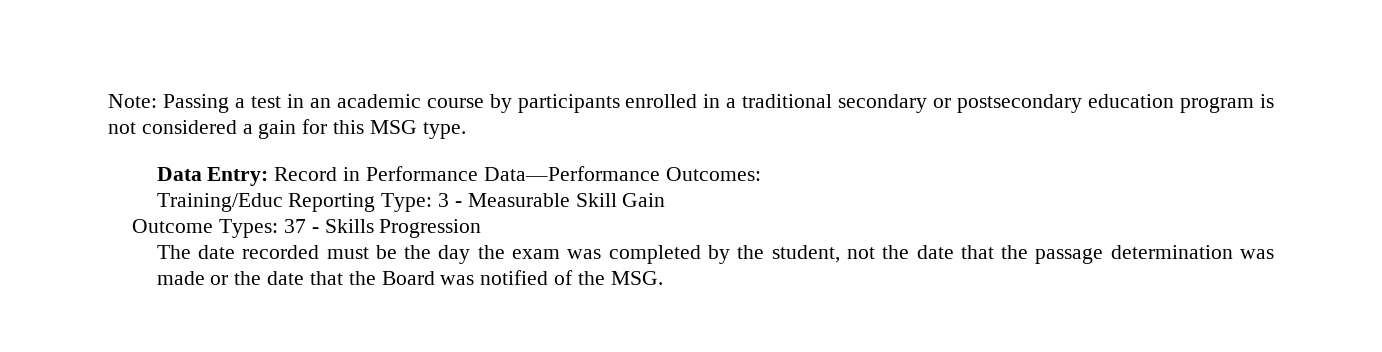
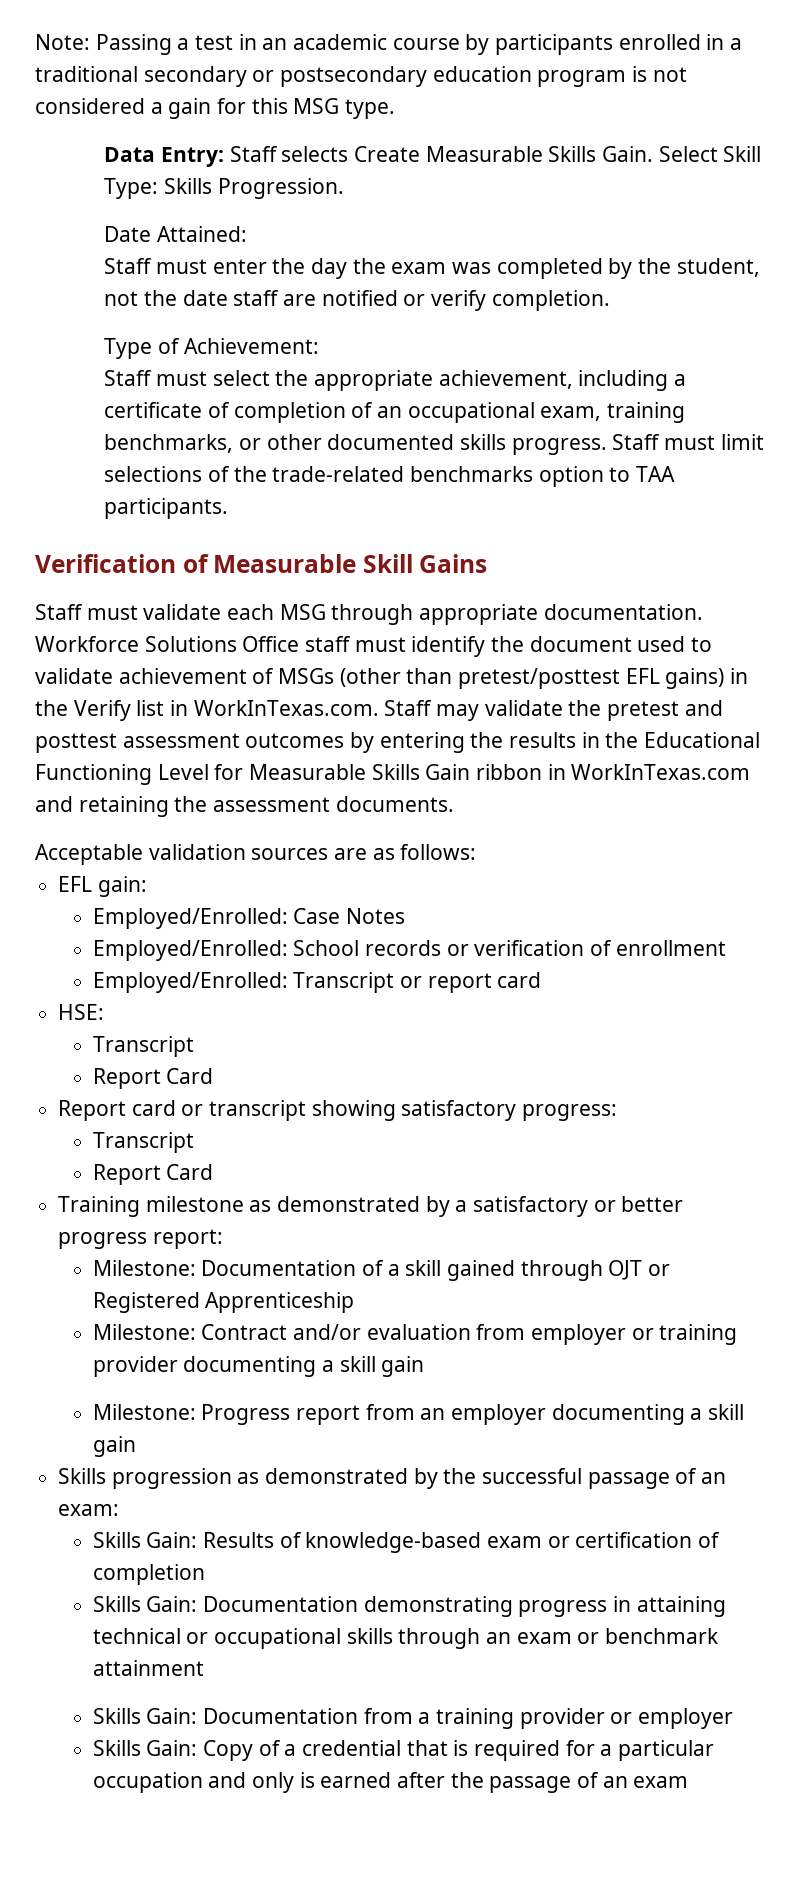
[274,166,761,181] [156,193,666,212] [132,219,482,238] [156,245,397,259] Record in Performance Data—Performance Outcomes: // Training/Educ Reporting Type: 3 - Measurable Skill Gain // Outcome Types: 37 - Skills Progression // The date recorded must be -> [229,146,762,162] [104,178,344,199] [104,226,247,242] [104,258,267,274] Staff selects Create Measurable Skills Gain. Select Skill Type: Skills Progression. // Date Attained: // Staff must enter
[960,245,1274,264] [156,270,663,285] that the passage determination was made or the date that the Board was notified of the MSG. -> [233,290,610,311] [104,338,319,359] [104,370,686,391] [104,402,685,423] [104,434,764,455] [104,466,675,487] [104,498,229,519] [35,554,488,573] [35,604,703,625] [35,636,713,657] [35,668,749,689] [35,700,723,721] [35,732,761,753] [35,764,751,785] [35,796,454,817] [35,844,477,865] [58,876,147,897] [92,908,406,929] [92,940,726,961] [92,972,542,993] [58,1004,105,1020] [92,1036,194,1057] [92,1068,214,1089] [58,1100,618,1121] [92,1132,194,1153] [92,1164,214,1185] [58,1196,684,1217] [58,1229,223,1249] [92,1260,671,1281] [92,1292,355,1313] [92,1324,738,1345] [92,1356,425,1377] [92,1404,745,1425] [92,1436,136,1457] [58,1468,727,1489] [58,1504,120,1516] [92,1532,721,1553] [92,1564,205,1585] [92,1596,726,1617] [92,1628,720,1649] [92,1660,204,1676] [92,1708,734,1729] [92,1740,715,1761] [92,1772,689,1793] staff are notified or verify completion. // Type of Achievement: // Staff must select the appropriate achievement, including a certificate of completion of an occupational exam, training benchmarks, or other documented skills progress. Staff must limit selections of the trade-related benchmarks option to TAA participants. // Verification of Measurable Skill Gains // Staff must validate each MSG through appropriate documentation. Workforce Solutions Office staff must identify the document used to validate achievement of MSGs (other than pretest/posttest EFL gains) in the Verify list in WorkInTexas.com. Staff may validate the pretest and posttest assessment outcomes by entering the results in the Educational Functioning Level for Measurable Skills Gain ribbon in WorkInTexas.com and retaining the assessment documents. // Acceptable validation sources are as follows: // EFL gain: // Employed/Enrolled: Case Notes // Employed/Enrolled: School records or verification of enrollment // Employed/Enrolled: Transcript or report card // HSE: // Transcript // Report Card // Report card or transcript showing satisfactory progress: // Transcript // Report Card // Training milestone as demonstrated by a satisfactory or better progress report: // Milestone: Documentation of a skill gained through OJT or Registered Apprenticeship // Milestone: Contract and/or evaluation from employer or training provider documenting a skill gain // Milestone: Progress report from an employer documenting a skill gain // Skills progression as demonstrated by the successful passage of an exam: // Skills Gain: Results of knowledge-based exam or certification of completion // Skills Gain: Documentation demonstrating progress in attaining technical or occupational skills through an exam or benchmark attainment // Skills Gain: Documentation from a training provider or employer // Skills Gain: Copy of a credential that is required for a particular occupation and only is earned after the passage of an exam

